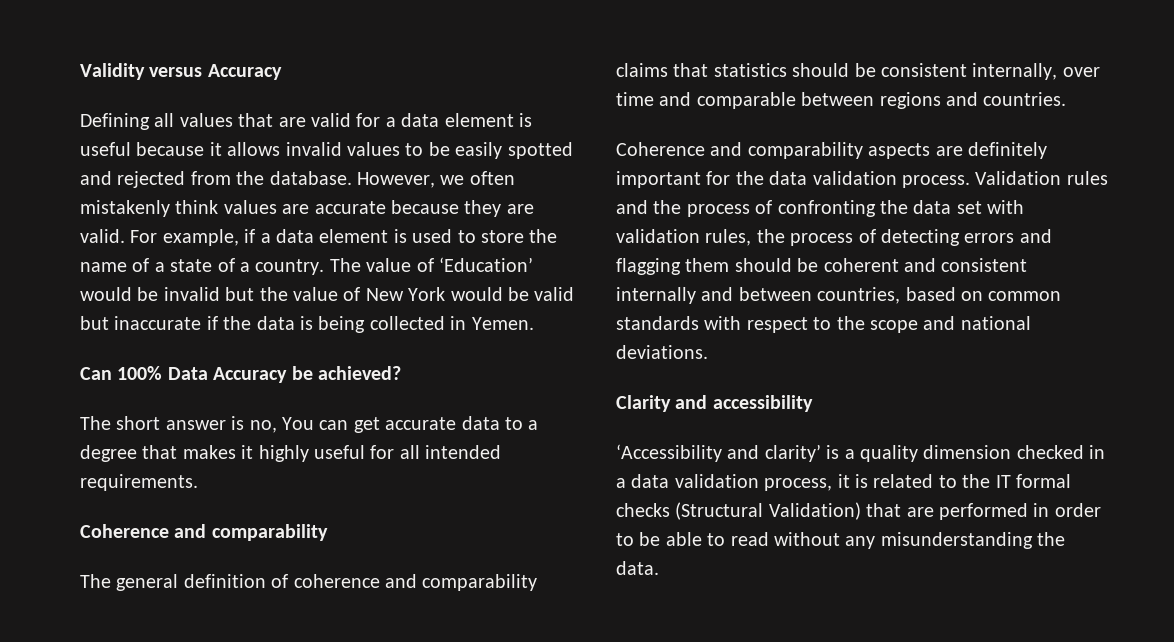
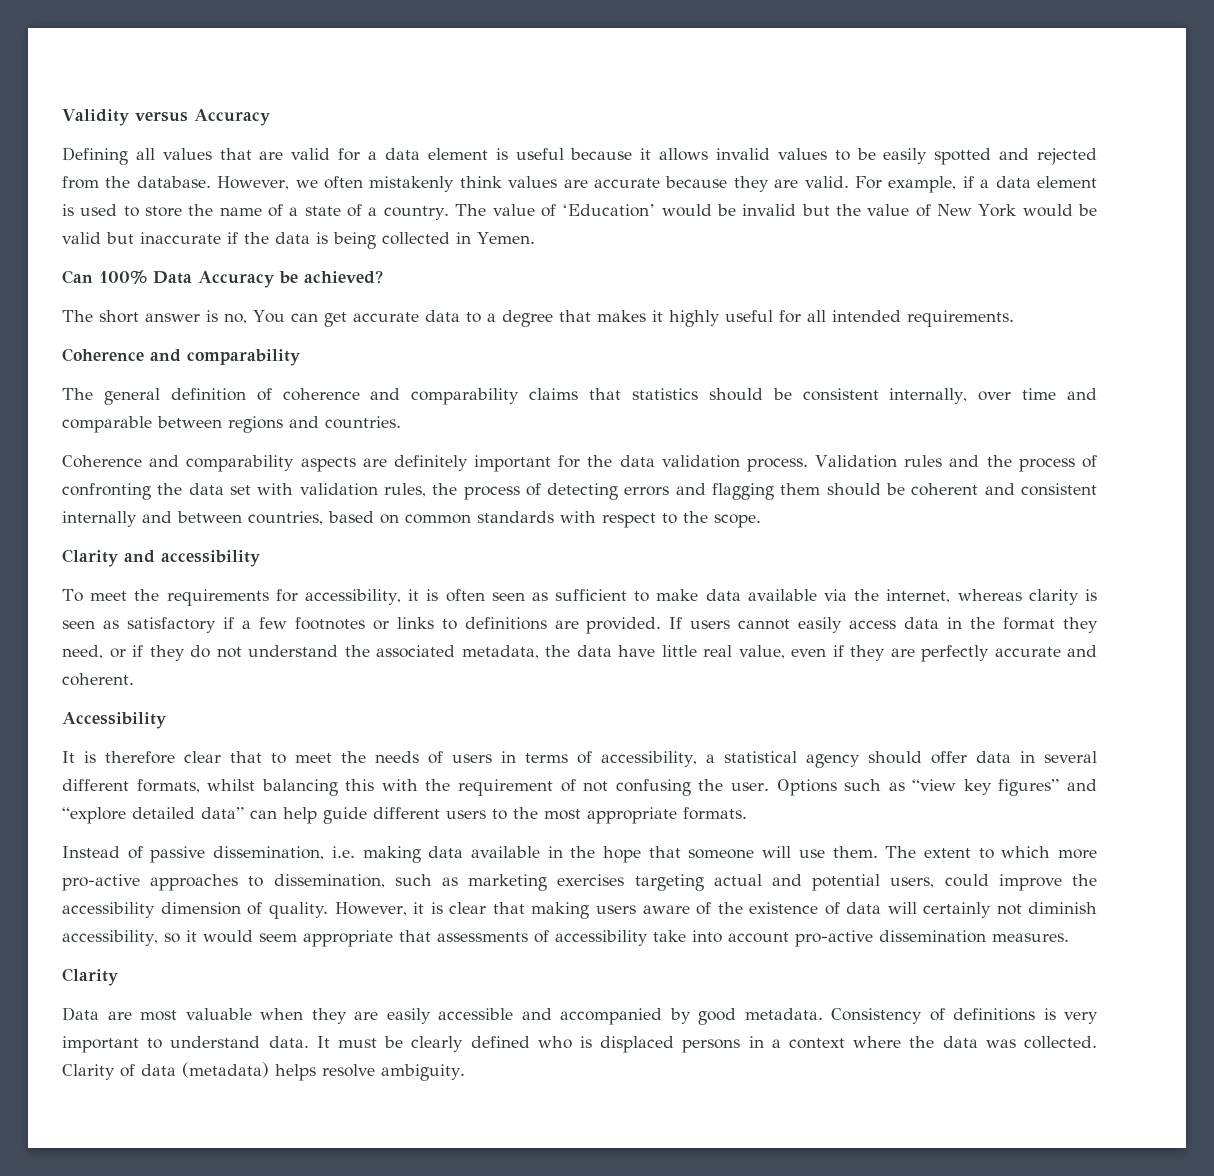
[870,316,1031,333] [616,345,708,359] scope and national deviations. -> [714,514,761,528] scope.
[616,444,1106,462] [616,474,1071,491] [616,502,1101,520] [616,532,1066,549] [616,561,659,575] ‘Accessibility and clarity’ is a quality dimension checked in a data validation process, it is related to the IT formal checks (Structural Validation) that are performed in order to be able to read without any misunderstanding the data. -> [62,589,1098,606] [62,617,1099,634] [62,645,1097,662] [62,673,134,686] [62,712,166,729] [62,751,1098,768] [62,779,1097,796] [62,807,747,824] [62,846,1098,863] [62,874,1098,891] [62,902,1098,919] [62,930,1069,947] [62,968,118,986] [62,1007,1098,1025] [62,1036,1098,1053] [62,1062,465,1081] To meet the requirements for accessibility, it is often seen as sufficient to make data available via the internet, whereas clarity is seen as satisfactory if a few footnotes or links to definitions are provided. If users cannot easily access data in the format they need, or if they do not understand the associated metadata, the data have little real value, even if they are perfectly accurate and coherent. // Accessibility // It is therefore clear that to meet the needs of users in terms of accessibility, a statistical agency should offer data in several different formats, whilst balancing this with the requirement of not confusing the user. Options such as “view key figures” and “explore detailed data” can help guide different users to the most appropriate formats. // Instead of passive dissemination, i.e. making data available in the hope that someone will use them. The extent to which more pro-active approaches to dissemination, such as marketing exercises targeting actual and potential users, could improve the accessibility dimension of quality. However, it is clear that making users aware of the existence of data will certainly not diminish accessibility, so it would seem appropriate that assessments of accessibility take into account pro-active dissemination measures. // Clarity // Data are most valuable when they are easily accessible and accompanied by good metadata. Consistency of definitions is very important to understand data. It must be clearly defined who is displaced persons in a context where the data was collected. Clarity of data (metadata) helps resolve ambiguity.

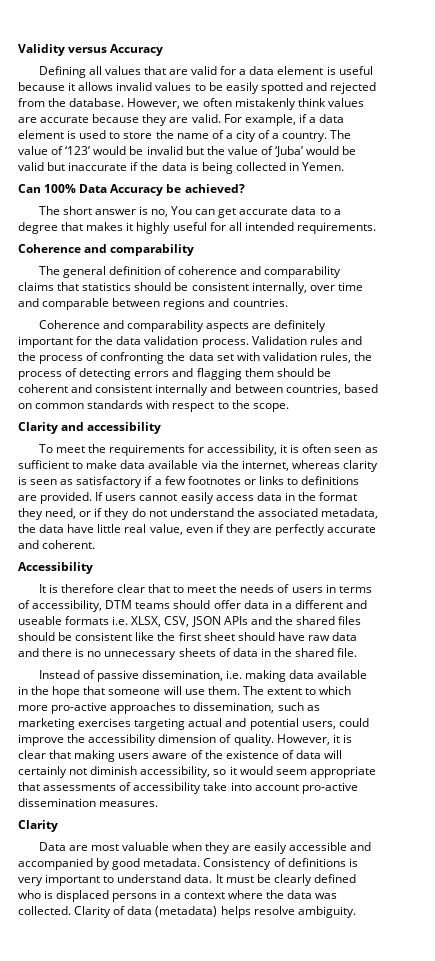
[304,206,341,216] state -> [235,130,256,142] city
[562,204,656,217] ‘Education’ -> [65,146,91,155] ‘123’
[936,204,1017,217] New York -> [275,146,304,157] ‘Juba’
[705,751,860,768] a statistical agency -> [105,600,171,609] DTM teams
[1044,751,1098,763] [62,779,1097,796] [62,807,747,824] several different formats, whilst balancing this with the requirement of not confusing the user. Options such as “view key figures” and “explore detailed data” can help guide different users to the most appropriate formats. -> [284,600,368,609] [18,616,362,627] [18,632,358,641] [18,648,358,660] a different and useable formats i.e. XLSX, CSV, JSON APIs and the shared files should be consistent like the first sheet should have raw data and there is no unnecessary sheets of data in the shared file.

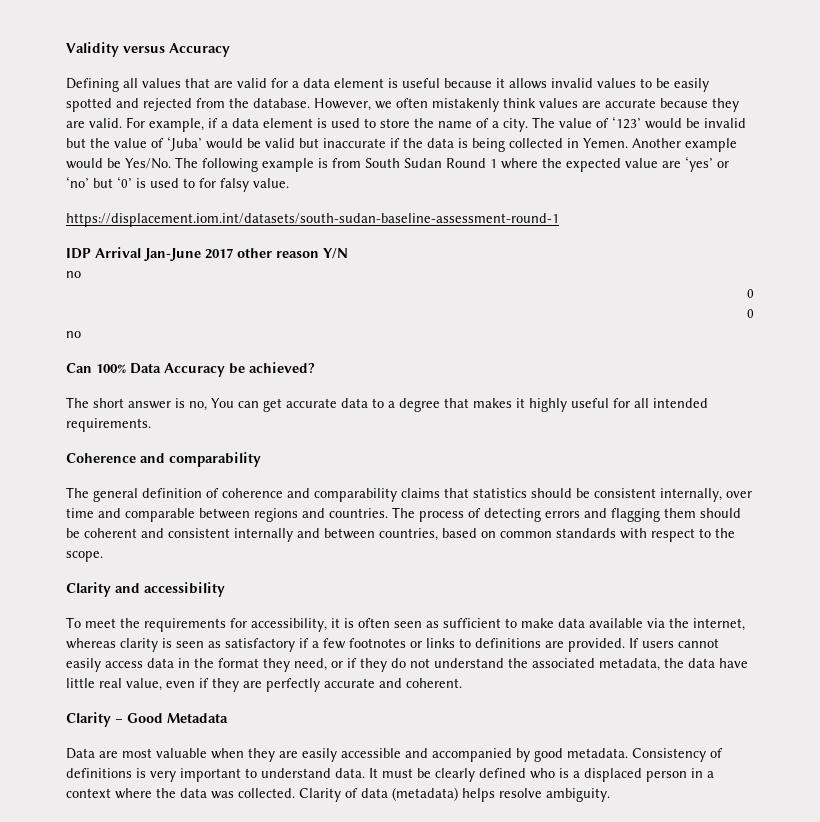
[235,130,328,142] city of a country. -> [503,118,528,132] city.
(345, 166) none -> [632,138,737,152] [66,156,729,172] [66,176,289,192] [66,213,559,227] [66,247,348,261] [66,271,81,278] [747,289,754,298] [747,309,754,318] [66,331,81,338] Another example would be Yes/No. The following example is from South Sudan Round 1 where the expected value are ‘yes’ or ‘no’ but ‘0’ is used to for falsy value. // https://displacement.iom.int/datasets/south-sudan-baseline-assessment-round-1 // IDP Arrival Jan-June 2017 other reason Y/N // no // 0 // 0 // no
[38,320,327,332] [18,336,362,348] [18,352,373,364] // Coherence and comparability aspects are definitely important for the data validation process. Validation rules and the process of confronting the data set with validation rules, the -> [392,507,415,518] The
[18,562,93,574] [38,584,372,593] [18,600,368,612] [18,616,362,627] [18,632,358,641] [18,648,358,660] [38,670,368,682] [18,686,352,698] [18,702,320,714] [18,718,369,730] [18,734,352,746] [18,750,343,762] [18,766,376,778] [18,782,358,794] [18,798,159,807] [18,820,58,832] Accessibility // It is therefore clear that to meet the needs of users in terms of accessibility, DTM teams should offer data in a different and useable formats i.e. XLSX, CSV, JSON APIs and the shared files should be consistent like the first sheet should have raw data and there is no unnecessary sheets of data in the shared file. // Instead of passive dissemination, i.e. making data available in the hope that someone will use them. The extent to which more pro-active approaches to dissemination, such as marketing exercises targeting actual and potential users, could improve the accessibility dimension of quality. However, it is clear that making users aware of the existence of data will certainly not diminish accessibility, so it would seem appropriate that assessments of accessibility take into account pro-active dissemination measures. // Clarity -> [66,712,228,727] Clarity – Good Metadata
[56,890,158,902] displaced persons -> [573,768,687,782] a displaced person

